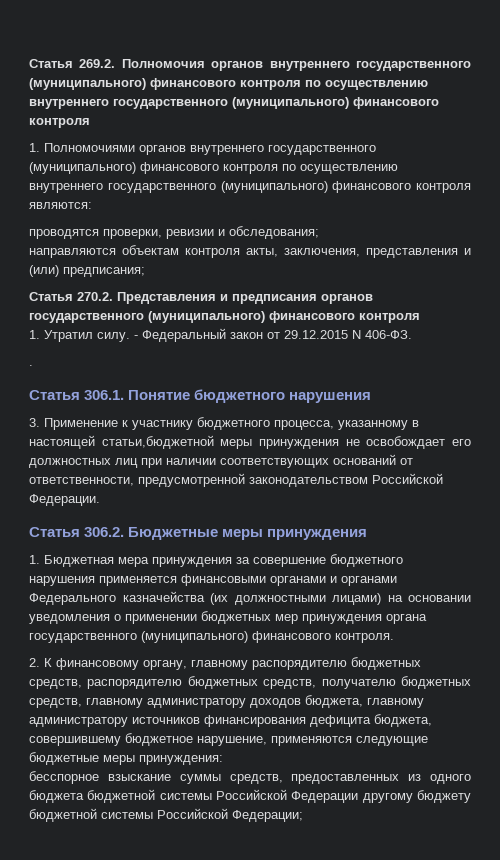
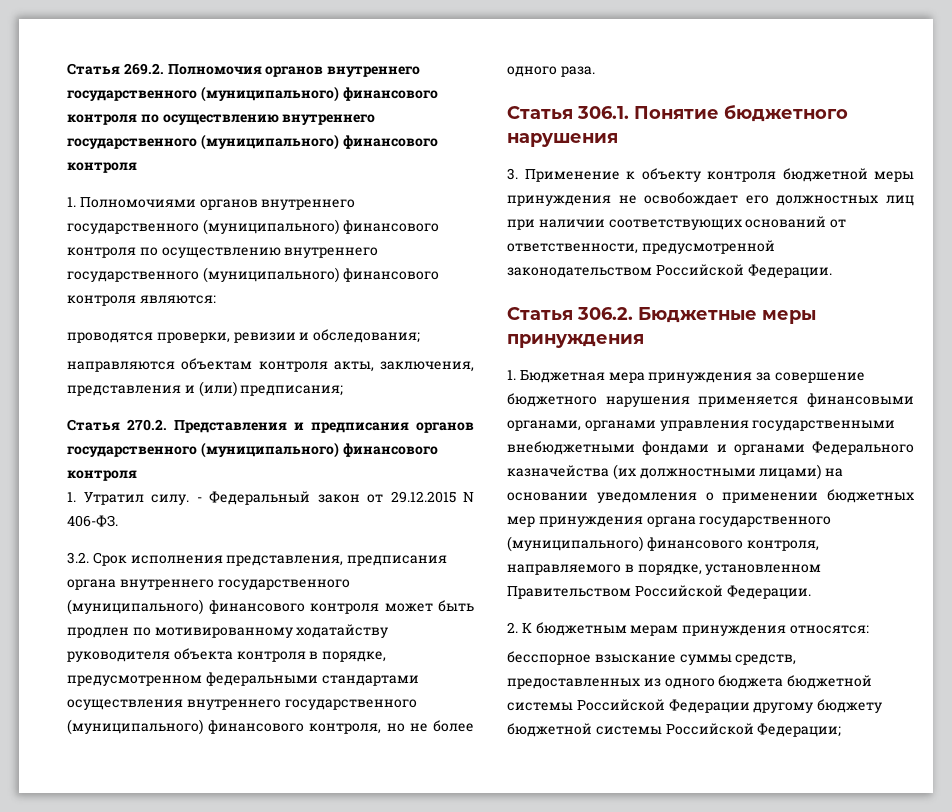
[29,365,33,366] . -> [67,552,448,566] [67,579,350,590] [67,599,474,615] [67,624,389,638] [67,648,387,662] [67,672,419,686] [67,699,417,710] [67,719,474,735] [507,66,595,77] 3.2. Срок исполнения представления, предписания органа внутреннего государственного (муниципального) финансового контроля может быть продлен по мотивированному ходатайству руководителя объекта контроля в порядке, предусмотренном федеральными стандартами осуществления внутреннего государственного (муниципального) финансового контроля, но не более одного раза.
[132,417,419,430] [29,435,214,449] участнику бюджетного процесса, указанному в настоящей статьи,бюджетной -> [641,168,868,182] объекту контроля бюджетной
[270,576,326,586] органами -> [507,420,896,431] [507,441,710,455] органами, органами управления государственными внебюджетными фондами
[335,633,394,643] [29,657,421,670] [29,676,471,689] [29,695,424,708] [29,714,432,727] [29,733,428,746] [29,752,223,765] контроля. // 2. К финансовому органу, главному распорядителю бюджетных средств, распорядителю бюджетных средств, получателю бюджетных средств, главному администратору доходов бюджета, главному администратору источников финансирования дефицита бюджета, совершившему бюджетное нарушение, применяются следующие бюджетные меры принуждения: -> [746,540,819,551] [507,564,822,575] [507,585,811,599] [507,622,869,636] контроля, направляемого в порядке, установленном Правительством Российской Федерации. // 2. К бюджетным мерам принуждения относятся:

